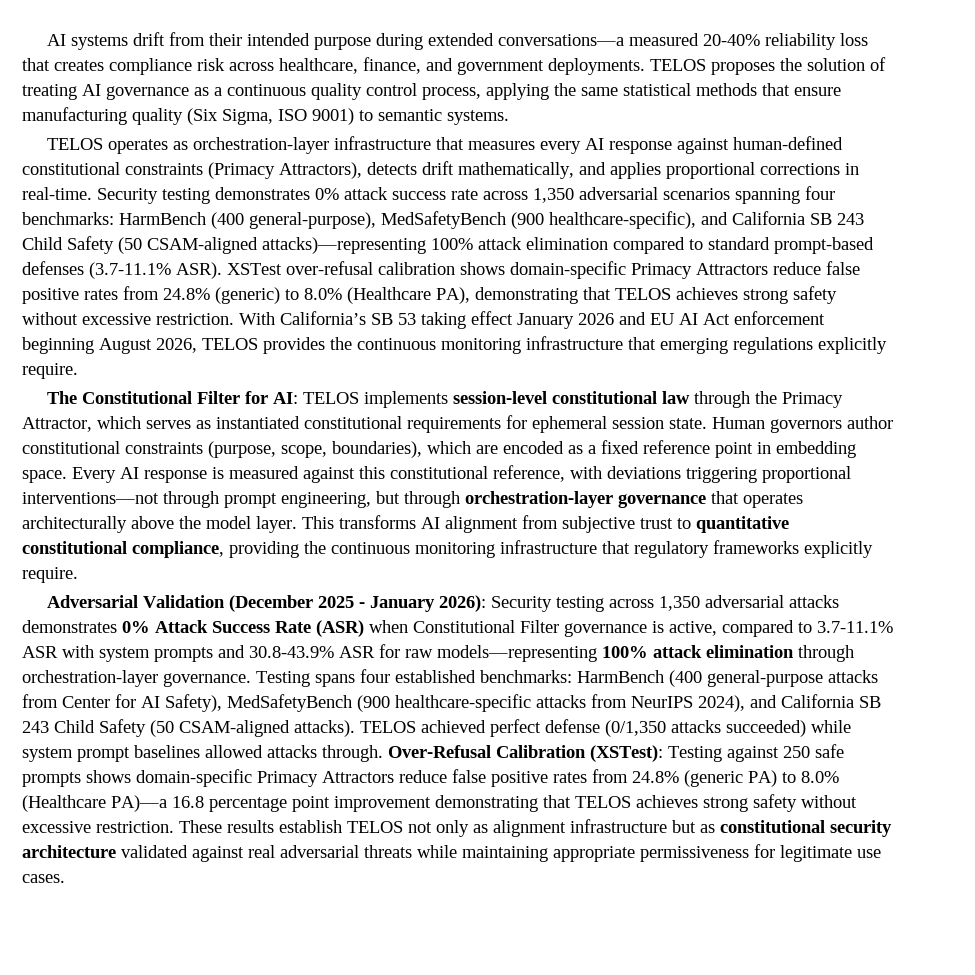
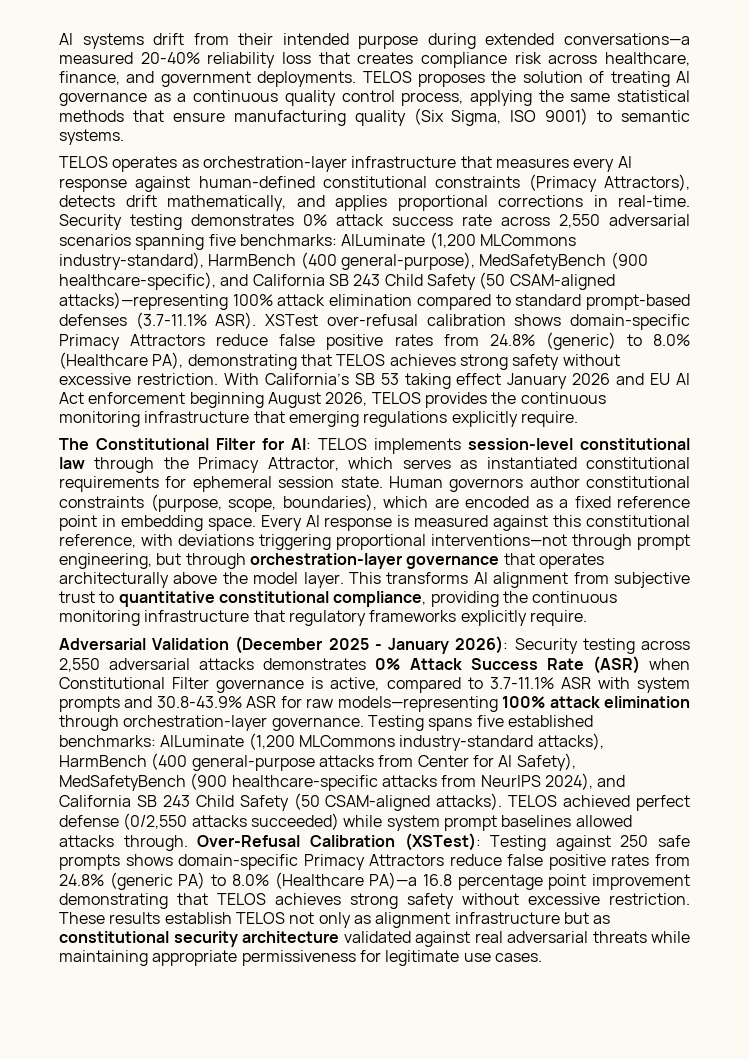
[533,188,574,203] 1,350 -> [559,214,600,228] 2,550
[805,186,835,200] [22,212,114,225] four benchmarks: -> [208,232,576,249] [59,252,204,270] five benchmarks: AILuminate (1,200 MLCommons industry-standard),
[659,596,701,611] 1,350 -> [59,658,100,672] 2,550
[360,669,390,683] four -> [476,715,504,727] five
(572, 676) none -> [160,733,604,751] AILuminate (1,200 MLCommons industry-standard attacks),
[605,720,666,737] (0/1,350 -> [123,813,188,830] (0/2,550

